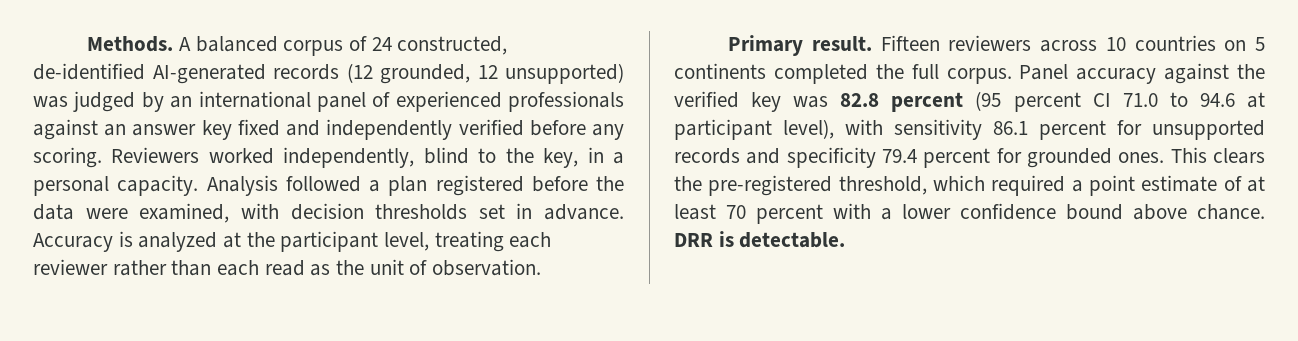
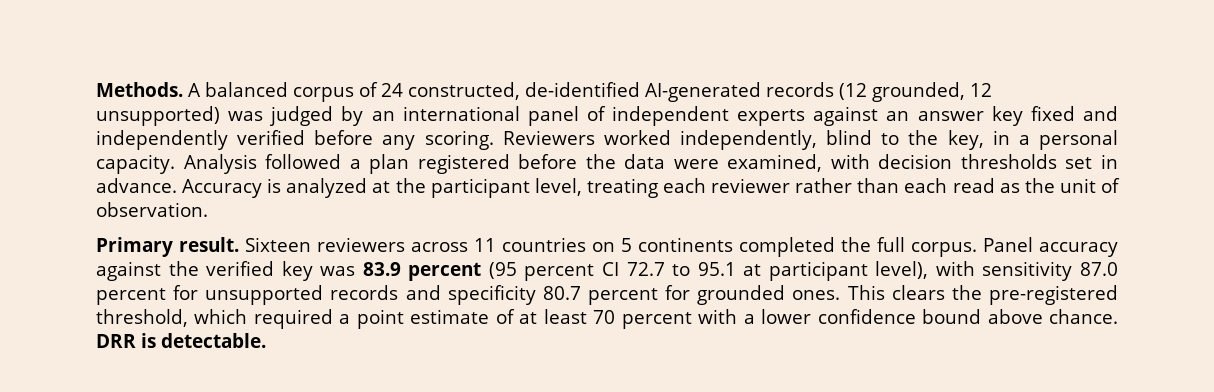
[395,91,624,112] experienced professionals -> [612,106,806,126] independent experts
[880,35,940,51] Fifteen -> [245,237,311,252] Sixteen
[1105,37,1126,51] 10 -> [474,238,496,252] 11
[840,93,880,107] 82.8 -> [362,262,401,276] 83.9
[1122,92,1235,107] 71.0 to 94.6 -> [626,262,736,276] 72.7 to 95.1
[993,121,1028,135] 86.1 -> [1079,262,1118,276] 87.0
[882,149,917,163] 79.4 -> [542,286,581,300] 80.7

